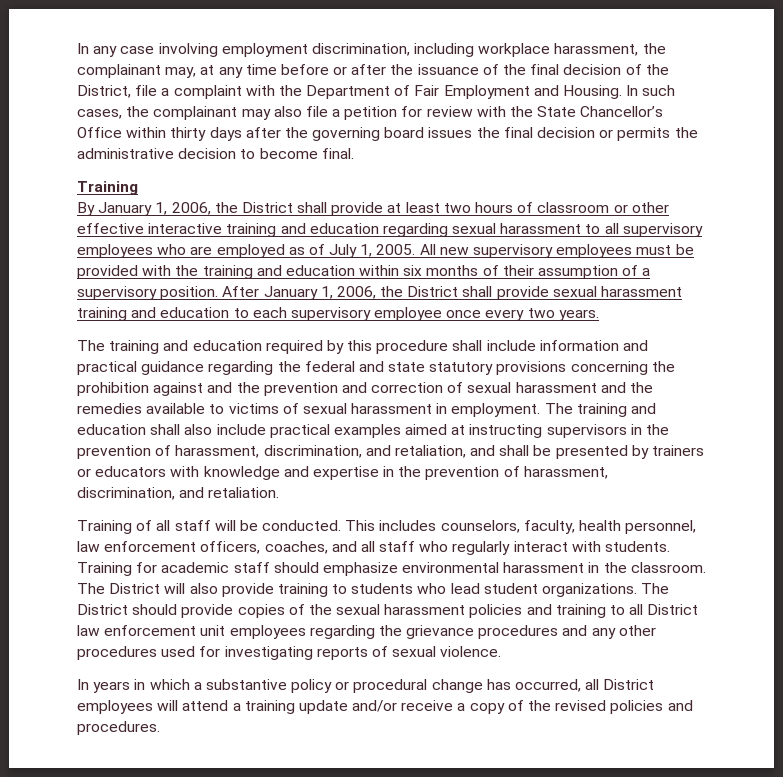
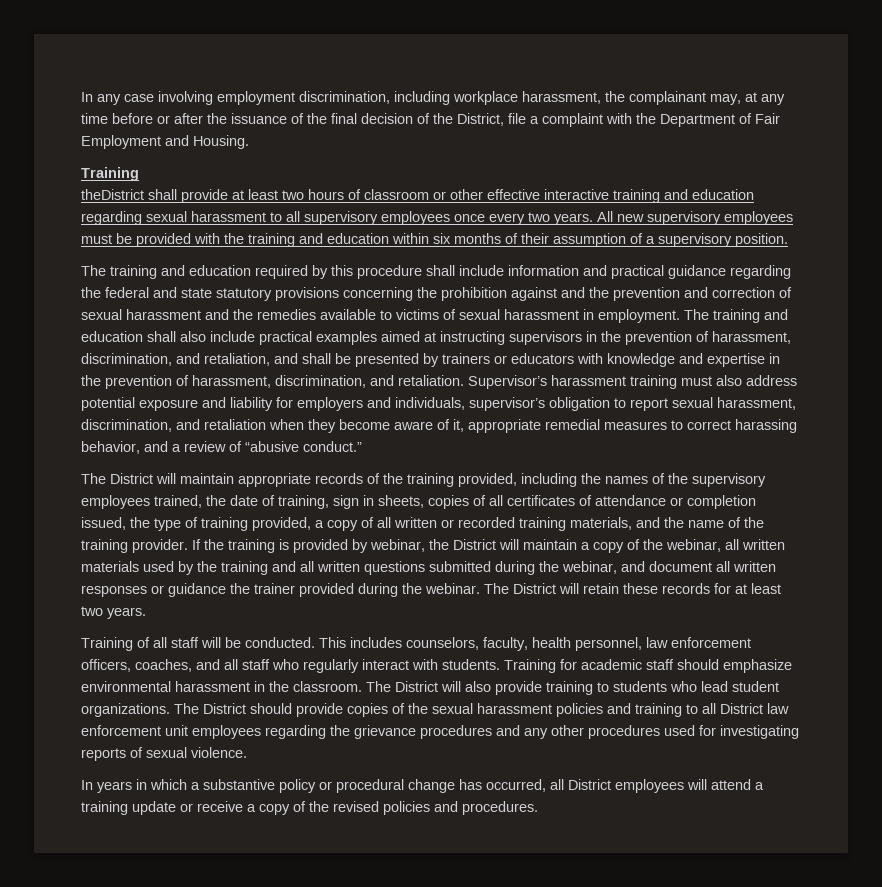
[626,85,676,96] [77,106,664,120] [77,127,698,141] [77,148,354,159] [77,181,138,195] [77,202,293,216] In such cases, the complainant may also file a petition for review with the State Chancellor’s Office within thirty days after the governing board issues the final decision or permits the administrative decision to become final. // Training // By January 1, 2006, the District -> [81,167,139,181] [81,189,144,200] // Training // theDistrict
[157,244,416,258] who are employed as of July 1, 2005. -> [454,212,593,225] once every two years.
[222,286,683,300] [77,307,599,321] After January 1, 2006, the District shall provide sexual harassment training and education to each supervisory employee once every two years. -> (788, 240) none
(280, 492) none -> [468,375,797,389] [81,397,796,411] [81,419,797,433] [81,441,362,454] [81,473,766,487] [81,495,756,509] [81,517,764,531] [81,539,785,553] [81,561,776,575] [81,583,781,597] [81,606,146,619] Supervisor’s harassment training must also address potential exposure and liability for employers and individuals, supervisor’s obligation to report sexual harassment, discrimination, and retaliation when they become aware of it, appropriate remedial measures to correct harassing behavior, and a review of “abusive conduct.” // The District will maintain appropriate records of the training provided, including the names of the supervisory employees trained, the date of training, sign in sheets, copies of all certificates of attendance or completion issued, the type of training provided, a copy of all written or recorded training materials, and the name of the training provider. If the training is provided by webinar, the District will maintain a copy of the webinar, all written materials used by the training and all written questions submitted during the webinar, and document all written responses or guidance the trainer provided during the webinar. The District will retain these records for at least two years.
[352,700,398,712] and/or -> [180,803,193,812] or

